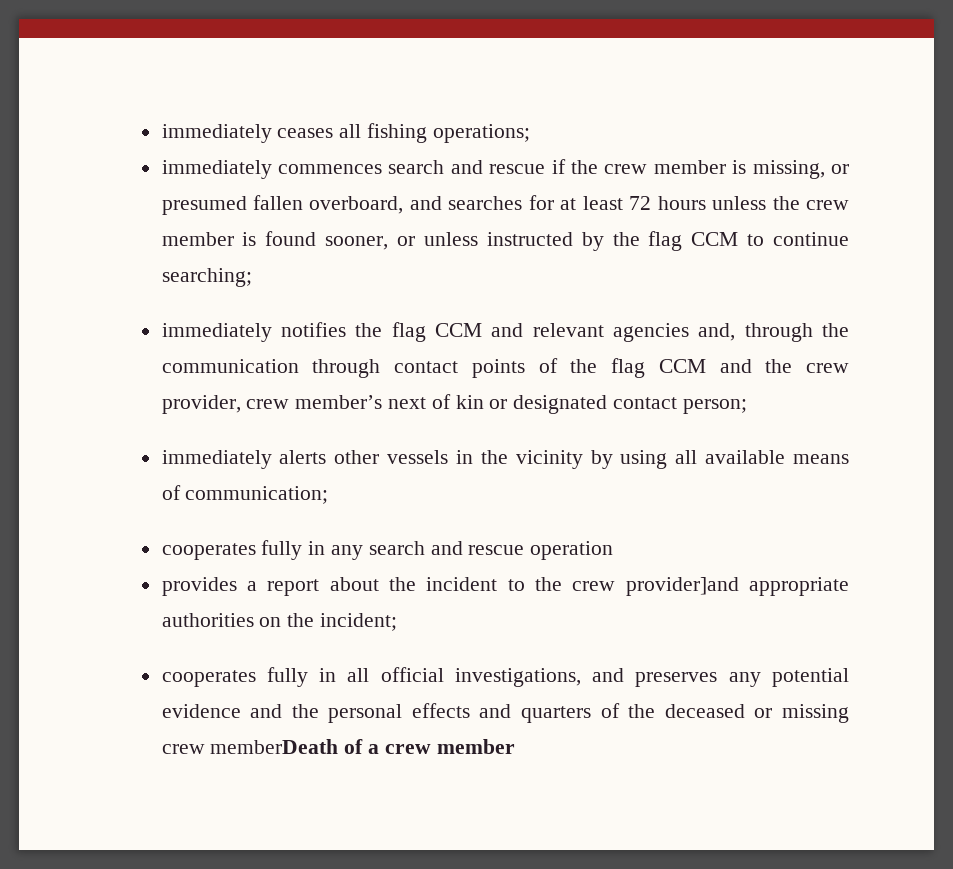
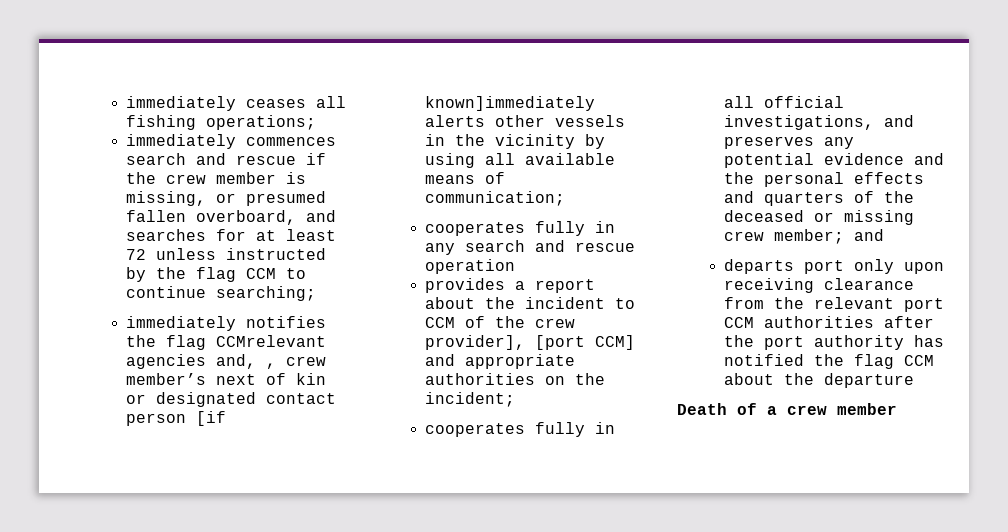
[657,196,850,210] [161,231,415,250] hours unless the crew member is found sooner, or -> (147, 254) none
[434,323,849,342] [161,358,850,378] [161,395,241,414] CCM and relevant agencies and, through the communication through contact points of the flag CCM and the crew provider, -> [216,335,327,347] [126,354,277,369] CCMrelevant agencies and, ,
[682,399,747,414] [161,450,272,469] person; // immediately -> [126,411,227,426] [425,96,596,111] person [if known]immediately
[534,577,739,596] the crew provider]and -> [425,316,576,328] [425,335,636,350] [425,354,456,366] CCM of the crew provider], [port CCM] and
[210,739,339,754] memberDeath -> [774,229,885,244] [724,259,945,274] [724,278,915,293] [724,297,945,312] [724,316,935,328] [724,335,945,350] [724,354,935,369] [724,373,915,388] [677,403,727,415] member; and // departs port only upon receiving clearance from the relevant port CCM authorities after the port authority has notified the flag CCM about the departure // Death

